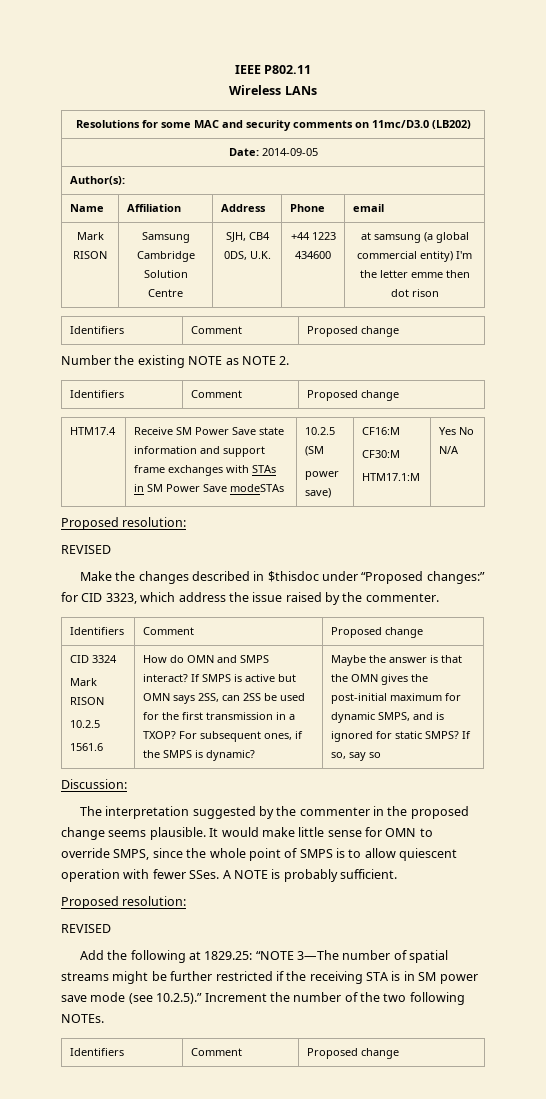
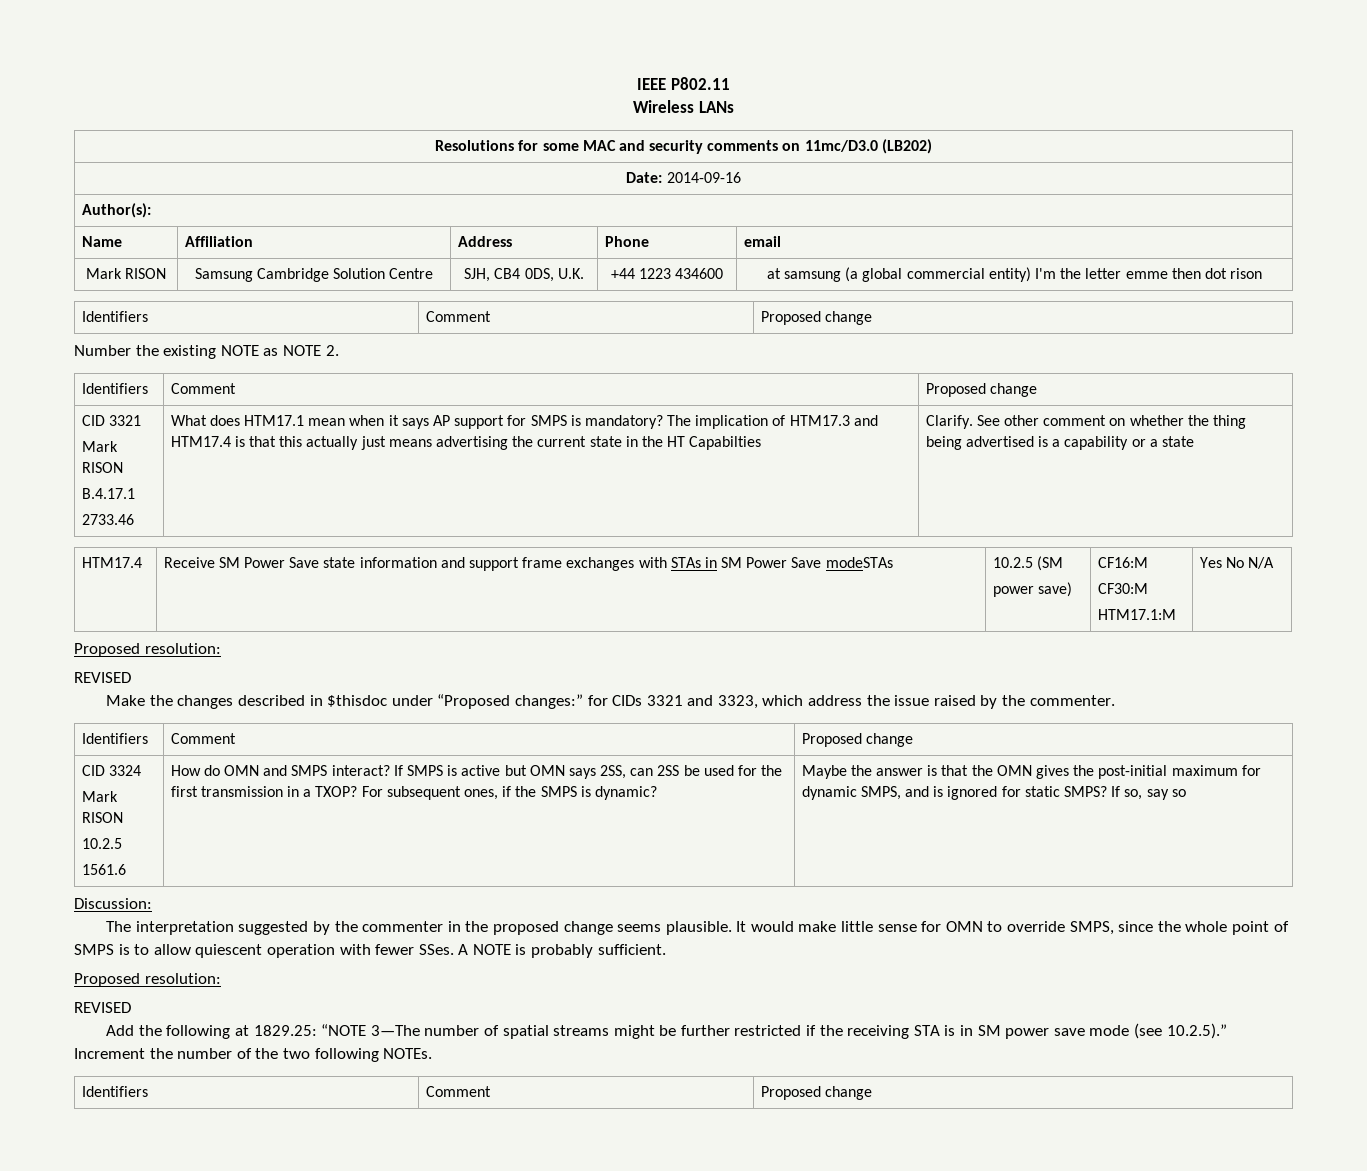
[261,148,318,156] 2014-09-05 -> [666,172,741,183] 2014-09-16
(400, 395) none -> [81,415,141,426] [81,441,118,452] [81,462,123,473] [81,488,135,499] [81,514,134,525] [170,415,878,429] [170,436,762,450] [925,415,1246,429] [925,436,1194,450] // CID 3321 // Mark RISON // B.4.17.1 // 2733.46 | What does HTM17.1 mean when it says AP support for SMPS is mandatory? The implication of HTM17.3 and HTM17.4 is that this actually just means advertising the current state in the HT Capabilties | Clarify. See other comment on whether the thing being advertised is a capability or a state
[81,593,103,602] CID -> [612,695,714,706] CIDs 3321 and

